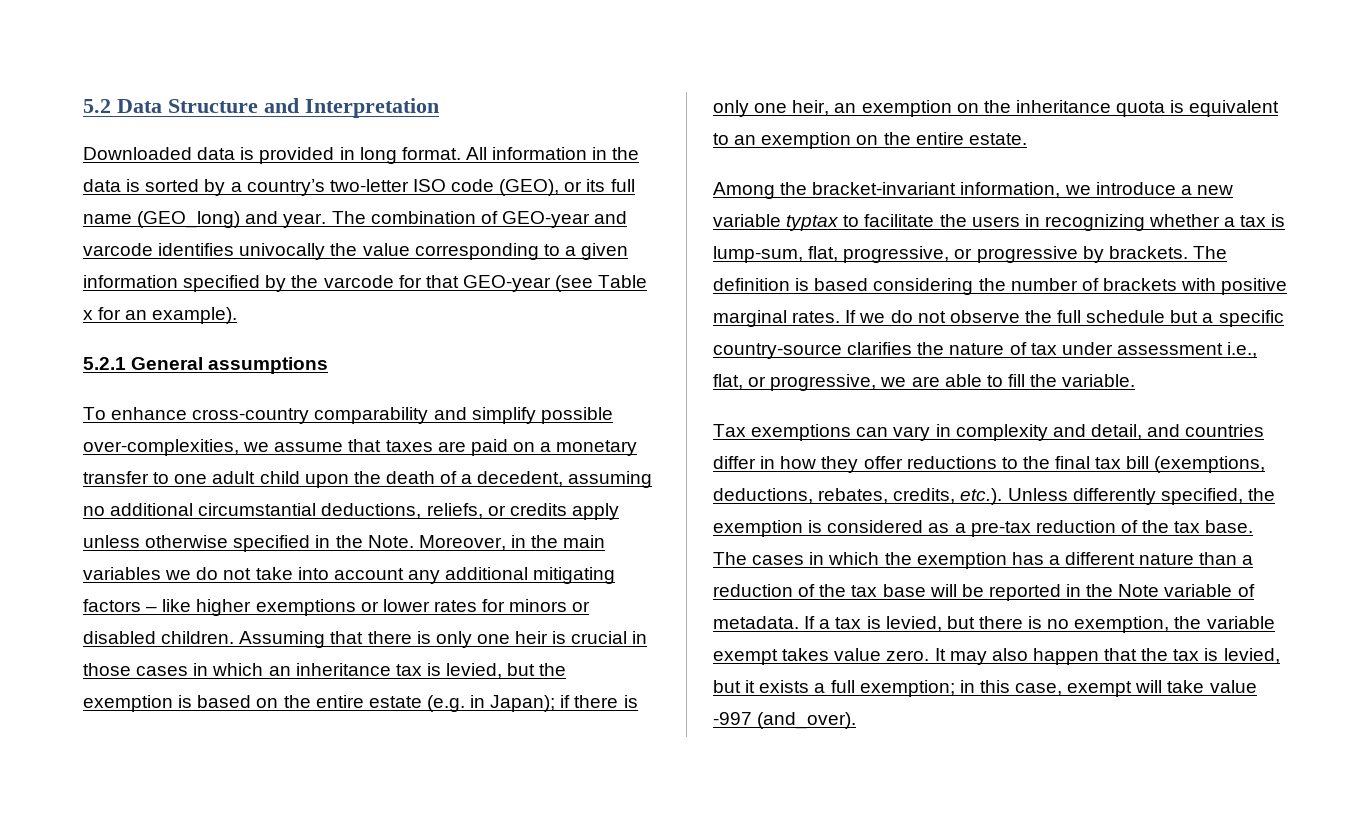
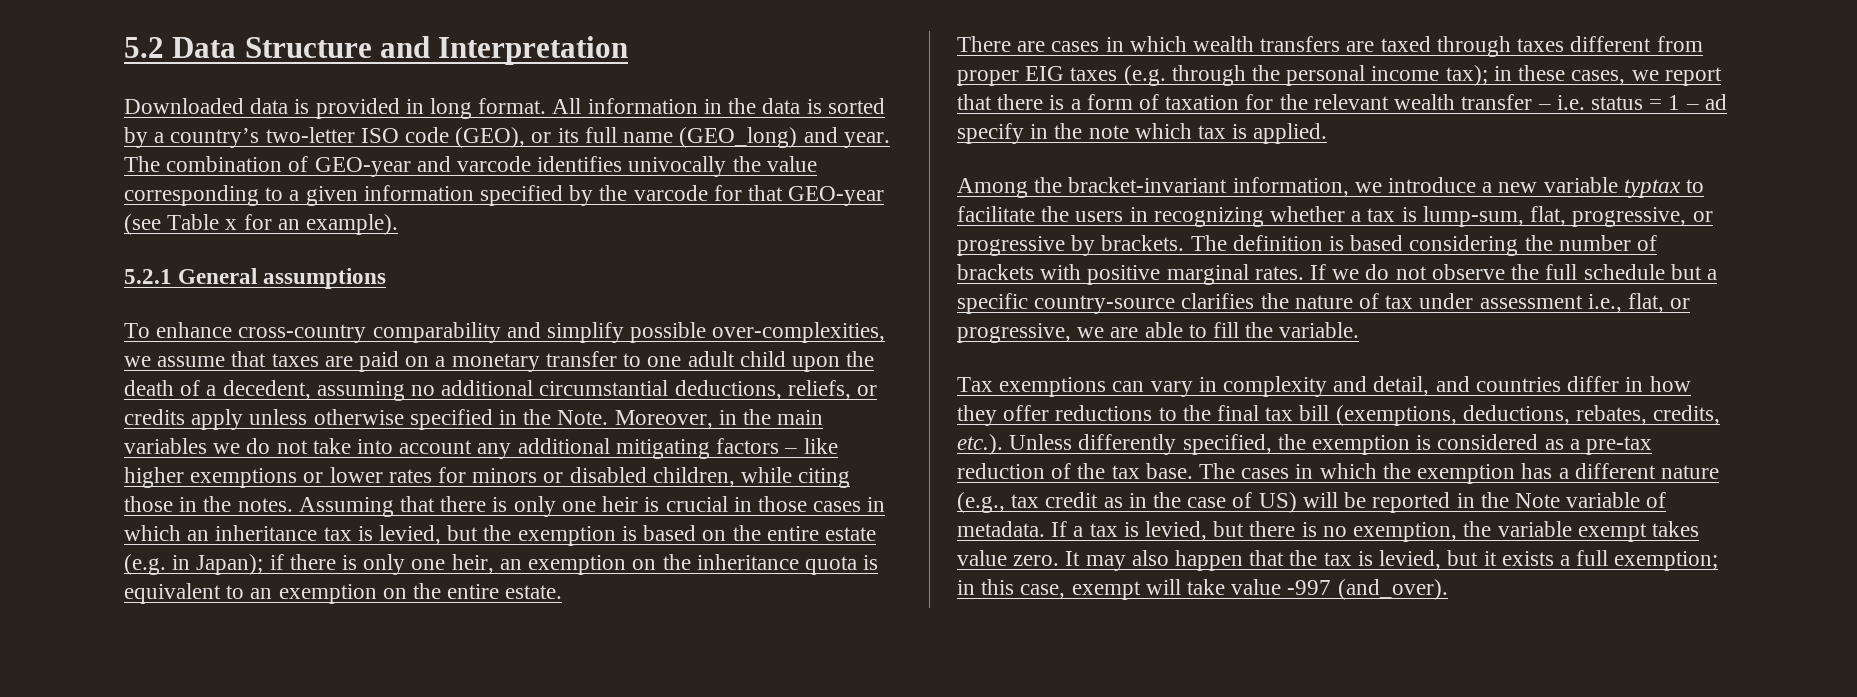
[161,631,235,644] children. -> [652,467,851,488] [124,496,293,512] children, while citing those in the notes.
(1027, 139) none -> [957,36,1703,57] [957,65,1722,86] [957,94,1727,110] [957,123,1328,144] // There are cases in which wealth transfers are taxed through taxes different from proper EIG taxes (e.g. through the personal income tax); in these cases, we report that there is a form of taxation for the relevant wealth transfer – i.e. status = 1 – ad specify in the note which tax is applied.
[1199,552,1254,565] [713,584,926,597] than a reduction of the tax base -> [957,492,1297,513] (e.g., tax credit as in the case of US)

